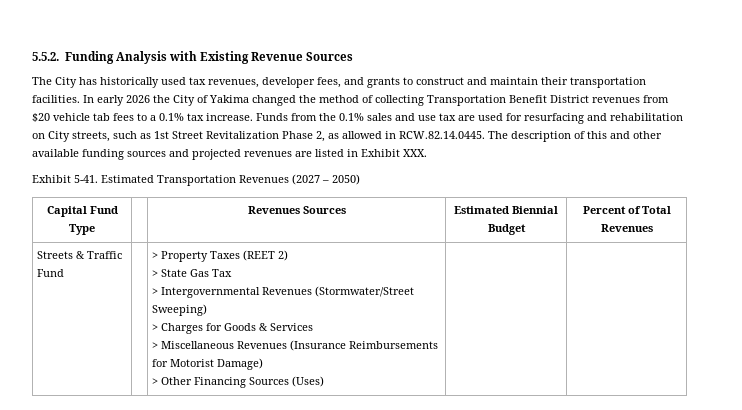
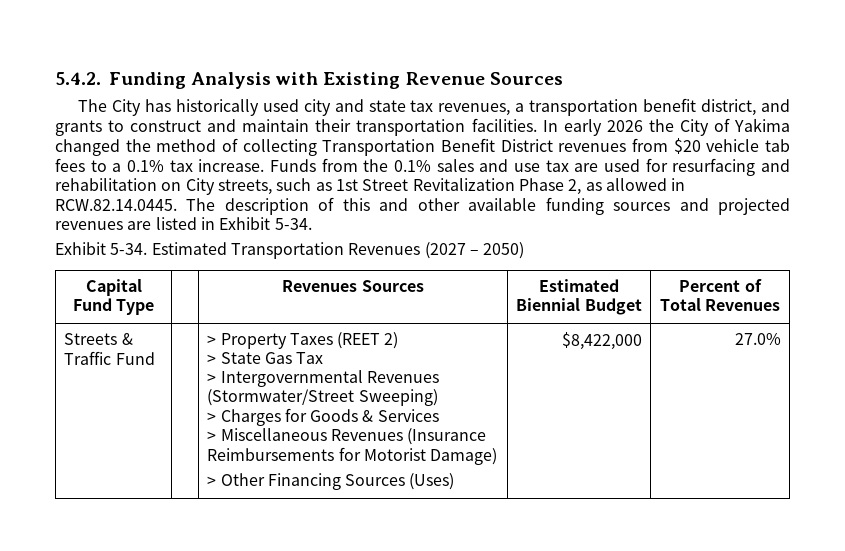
[32,52,59,61] 5.5.2. -> [55,72,101,85] 5.4.2.
[189,77,341,88] tax revenues, developer fees, -> [303,98,757,116] city and state tax revenues, a transportation benefit district,
[403,149,427,157] [32,175,98,183] XXX. // Exhibit 5-41. -> [274,218,312,230] [55,242,148,255] 5-34. // Exhibit 5-34.
(324, 381) | -> [561,332,642,350] [734,333,781,345] $8,422,000 | 27.0%

